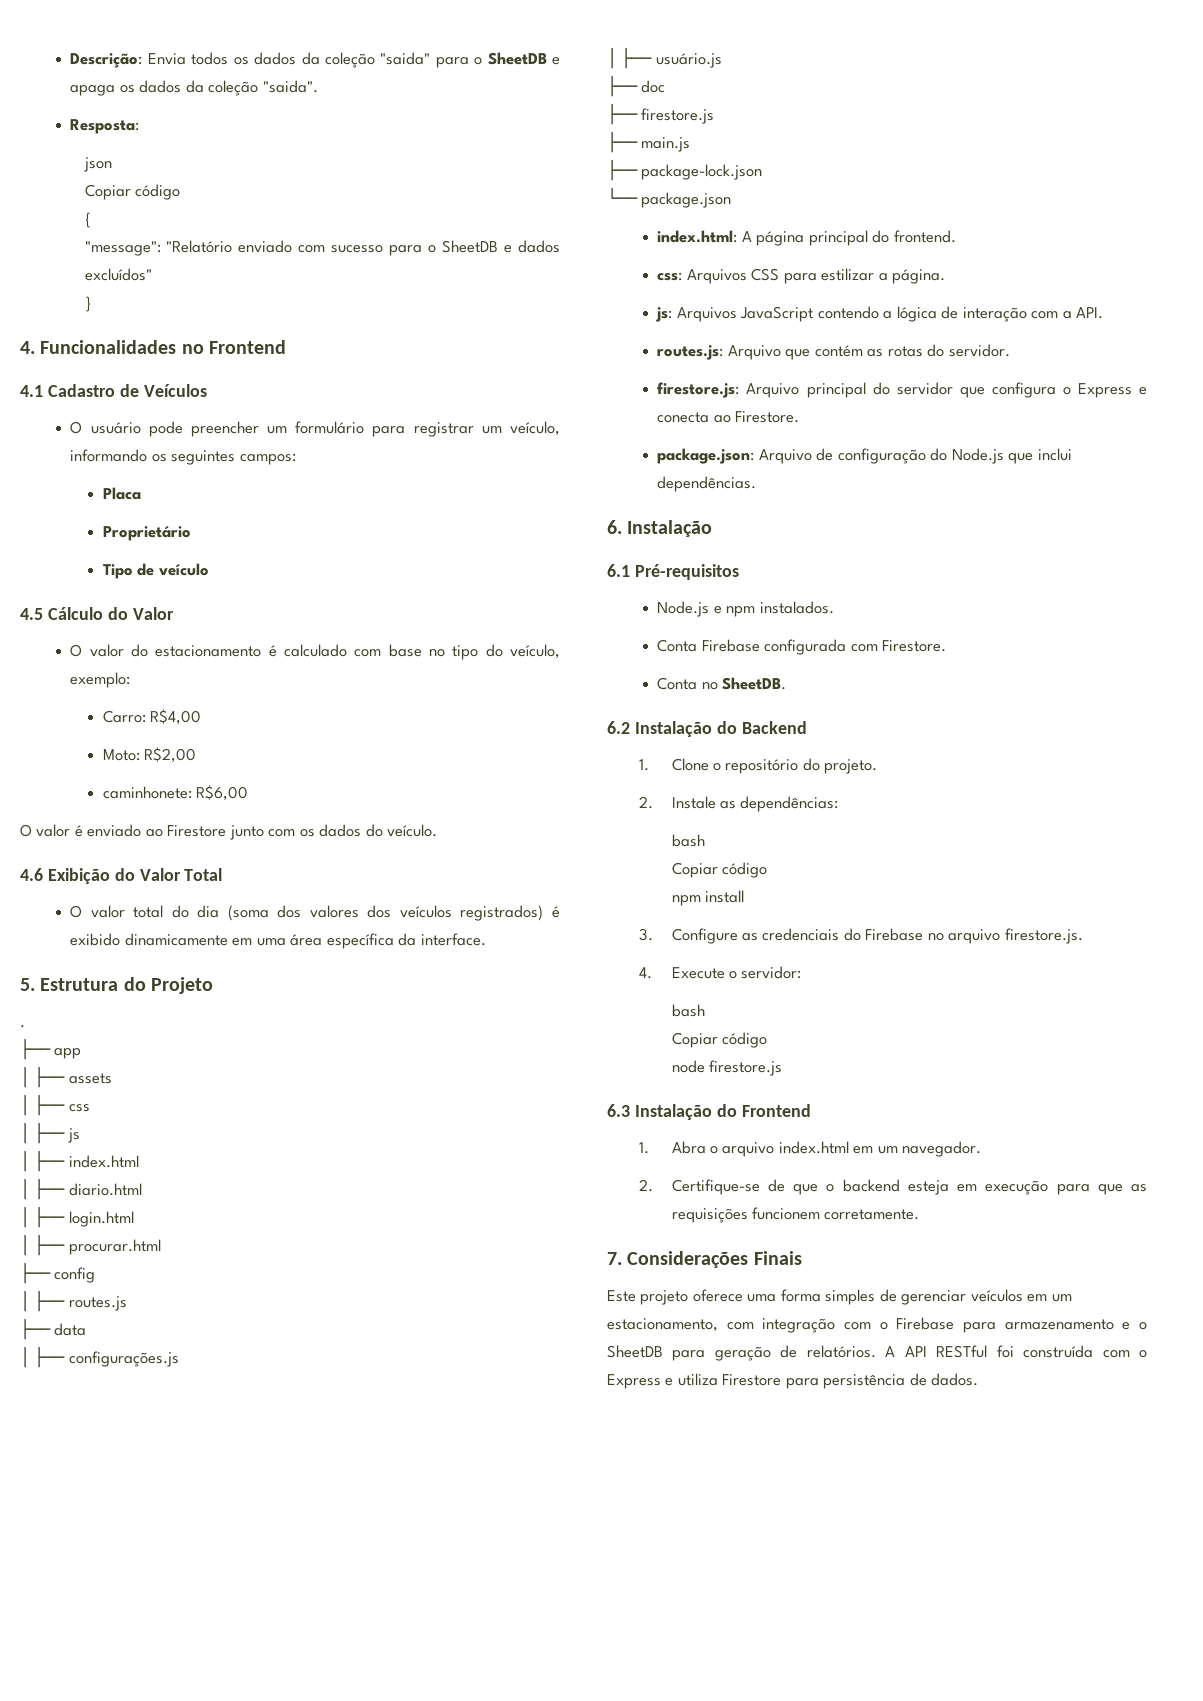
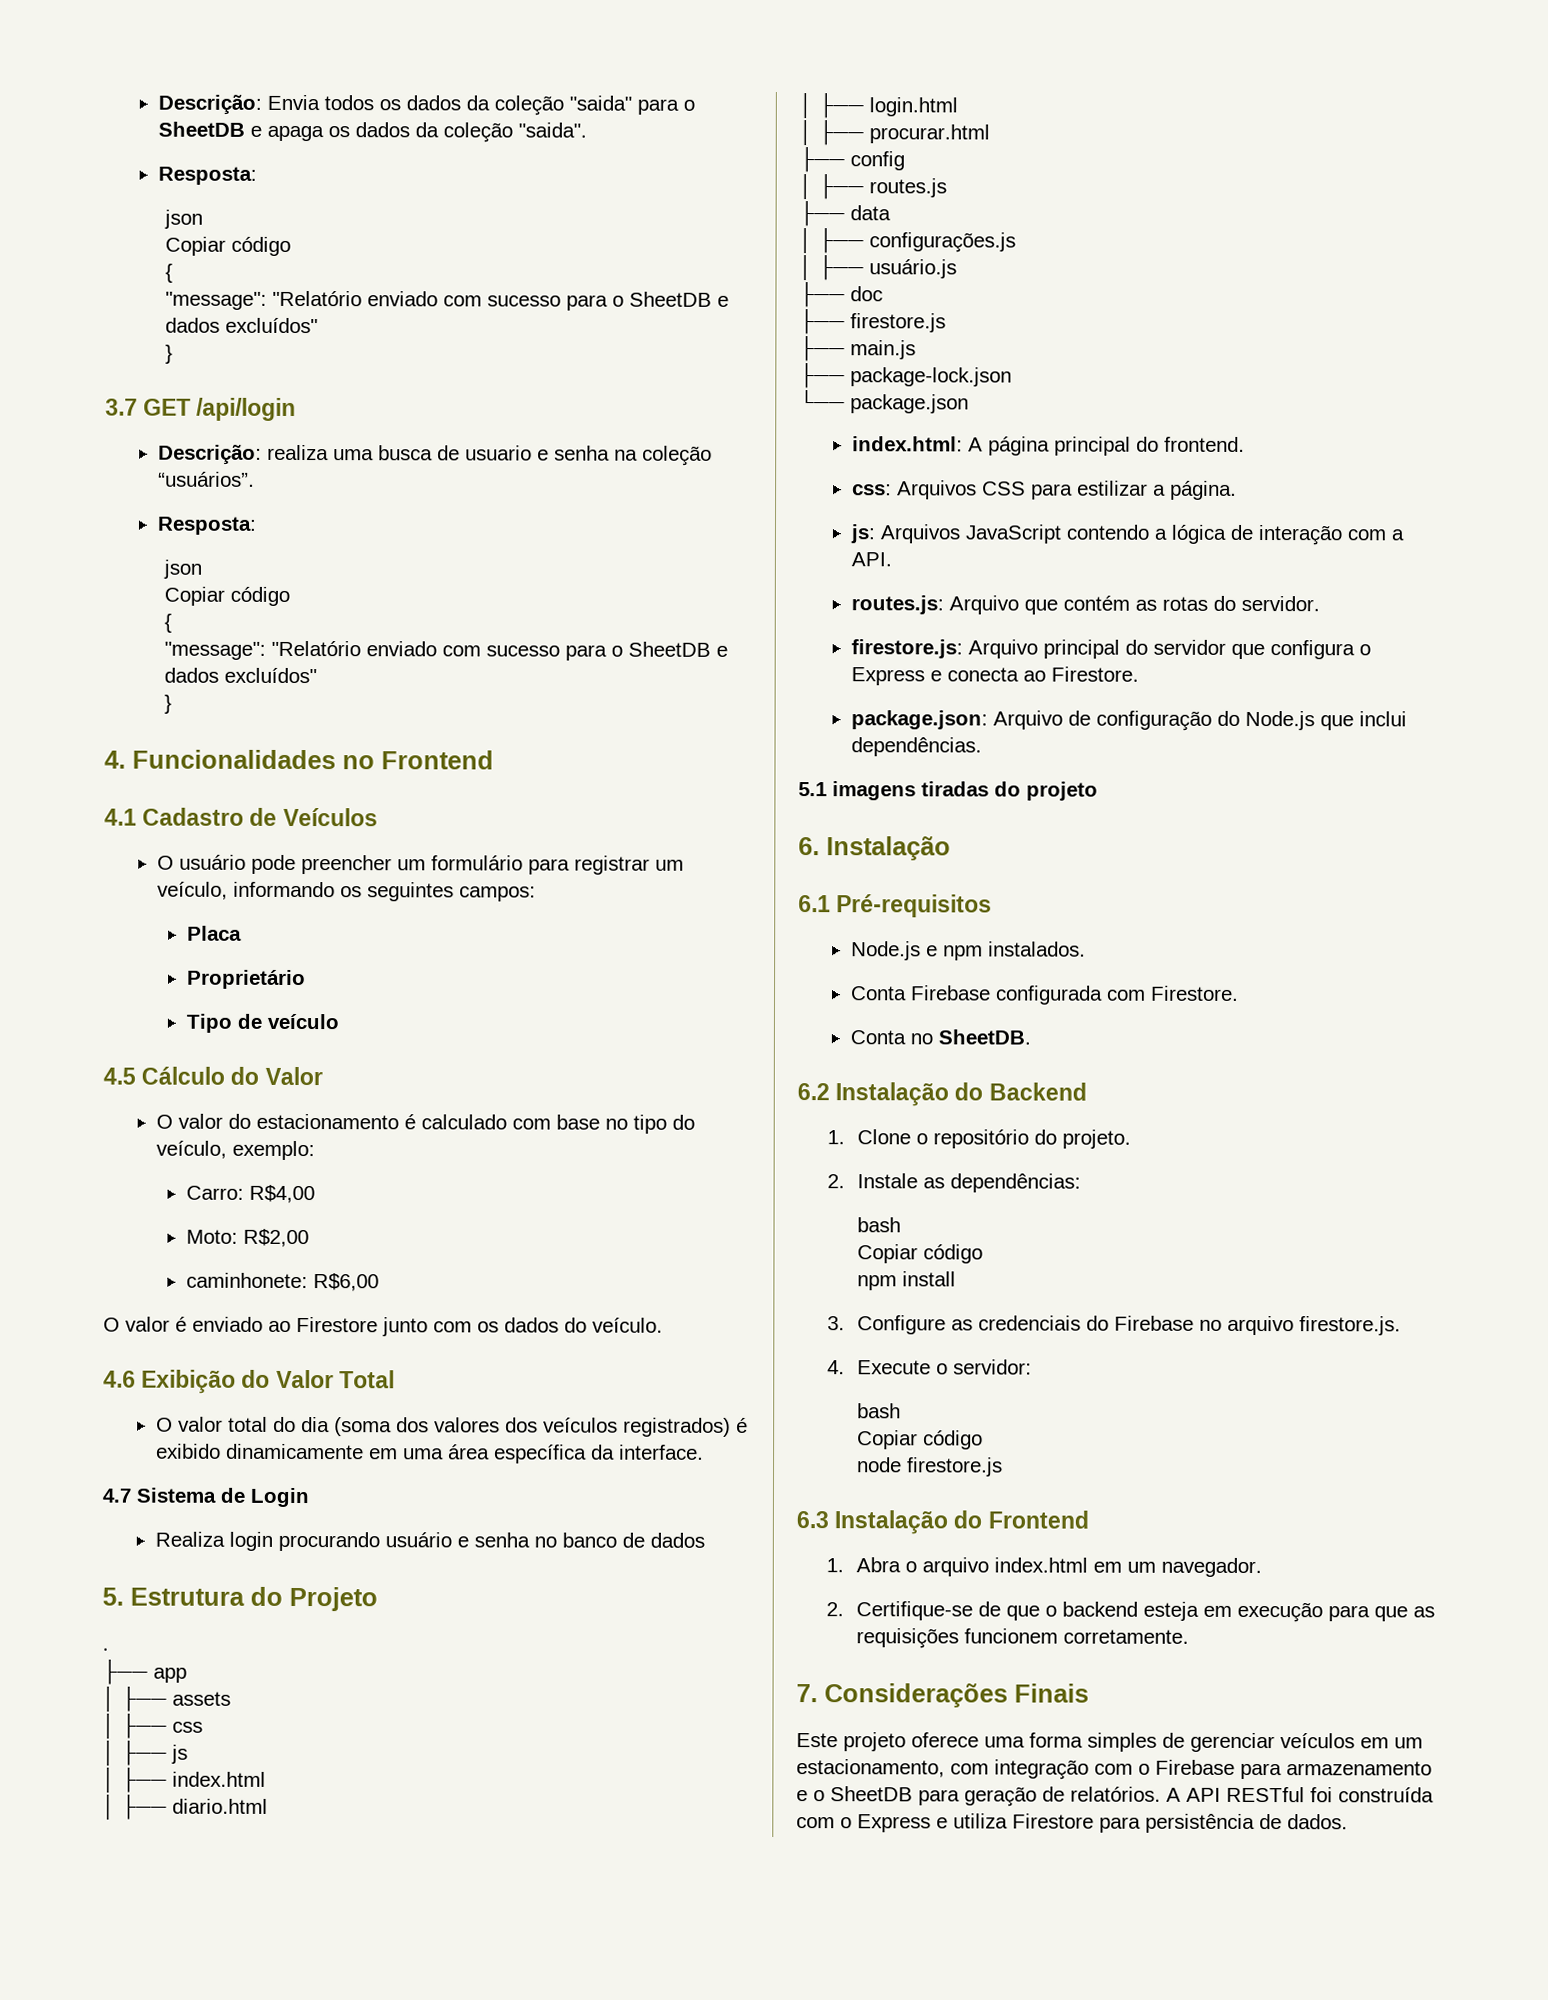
(91, 304) none -> [105,397,297,421] [157,444,712,466] [157,471,255,487] [156,516,257,535] [163,559,203,579] [164,586,291,606] [164,613,173,633] [164,640,729,661] [164,667,318,684] [164,694,173,714] // 3.7 GET /api/login // Descrição: realiza uma busca de usuario e senha na coleção “usuários”. // Resposta: // json // Copiar código // { // "message": "Relatório enviado com sucesso para o SheetDB e dados excluídos" // }
(486, 939) none -> [102,1487,309,1508] [154,1531,705,1552] // 4.7 Sistema de Login // Realiza login procurando usuário e senha no banco de dados
(757, 484) none -> [798,781,1098,801] // 5.1 imagens tiradas do projeto

